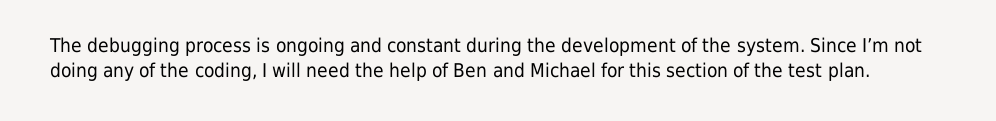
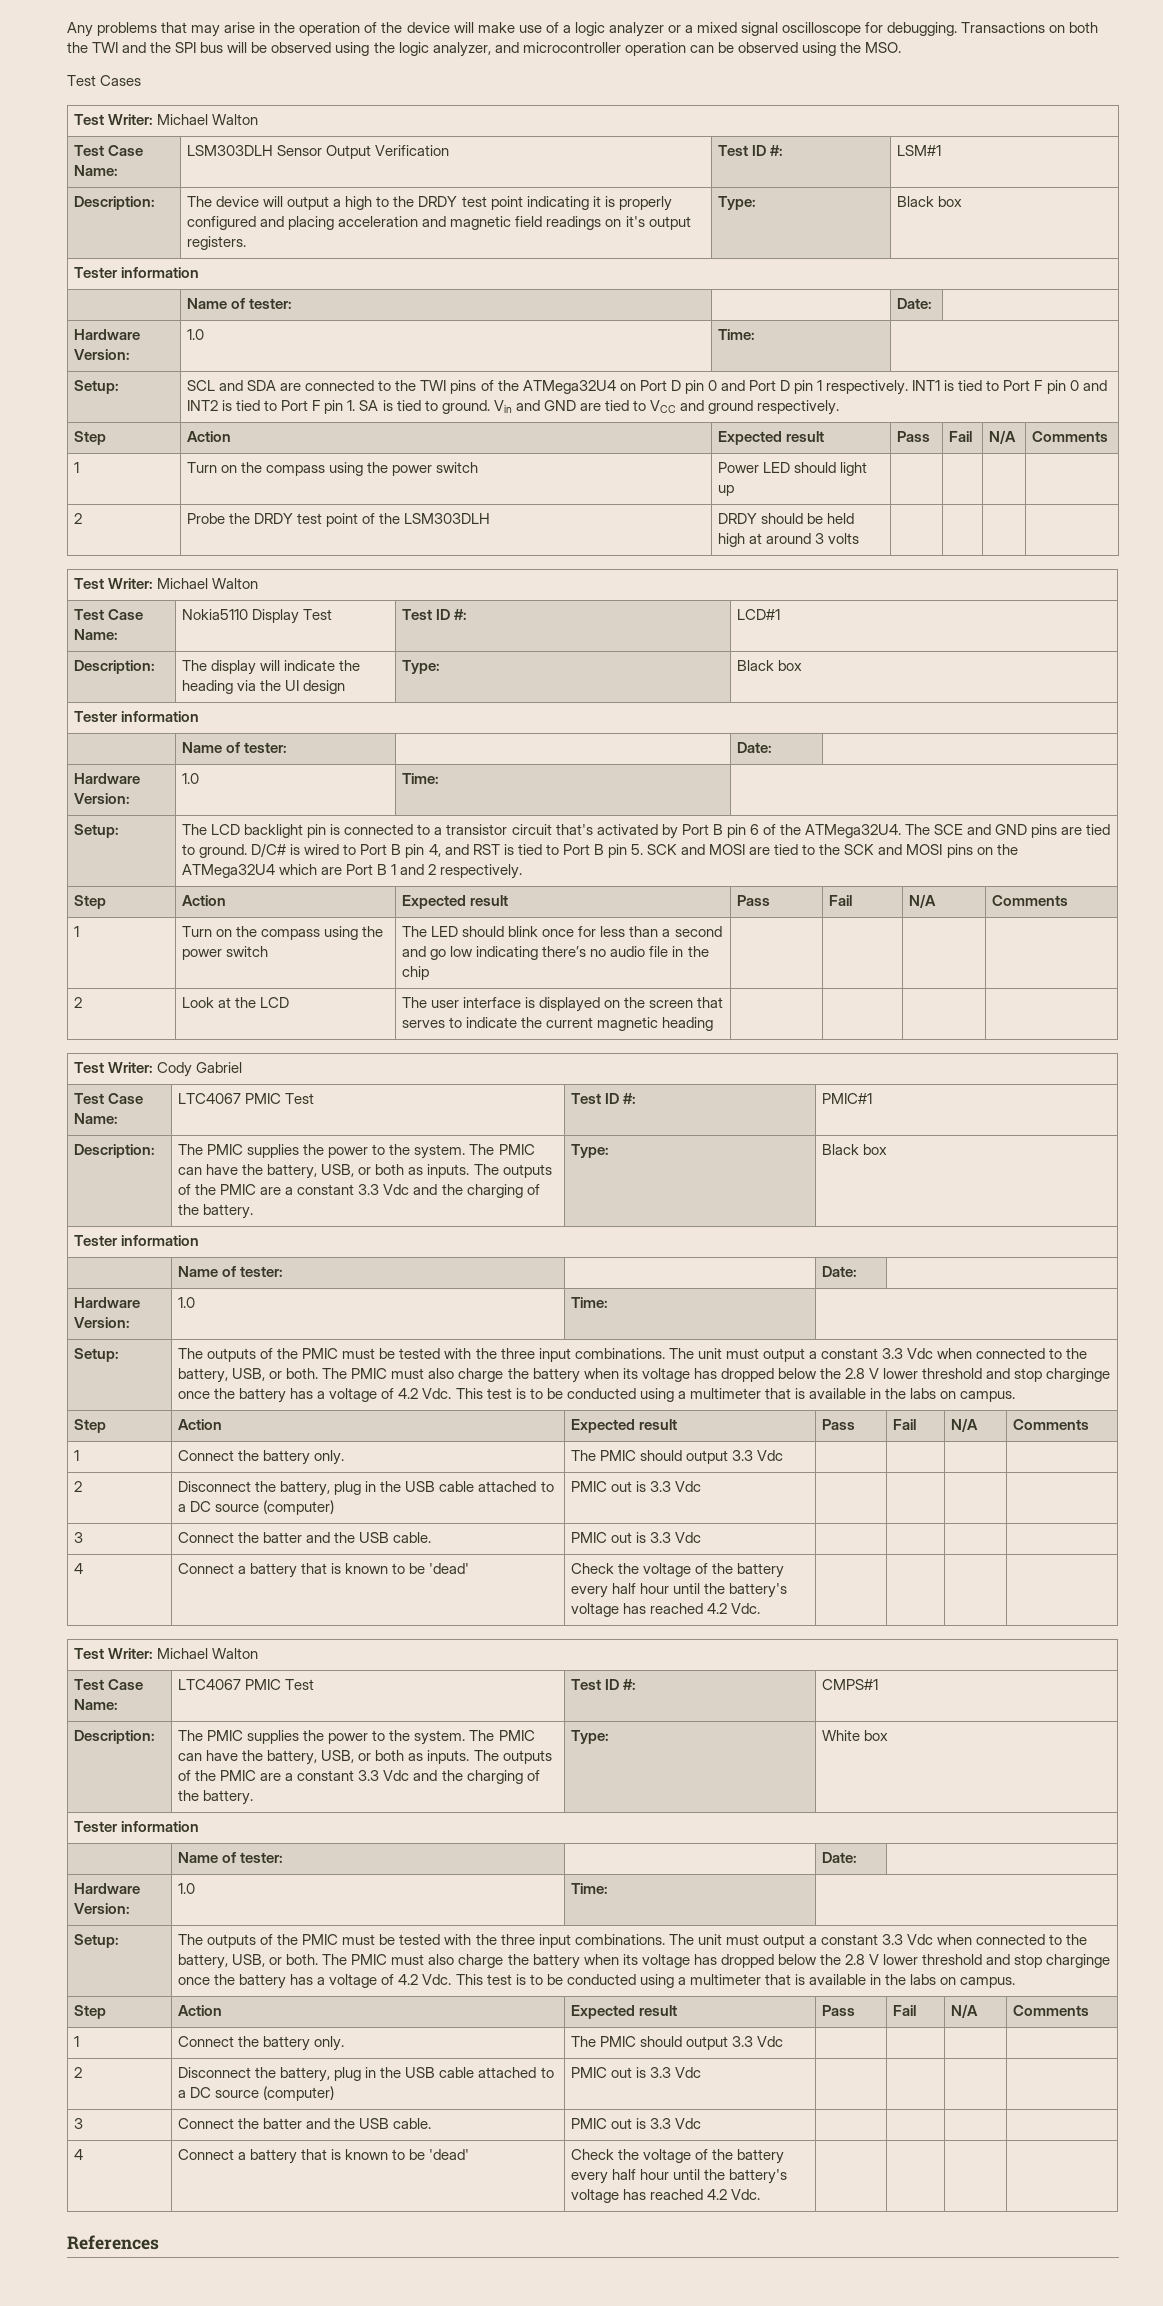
[49,37,922,56] [50,62,870,81] The debugging process is ongoing and constant during the development of the system. Since I’m not doing any of the coding, I will need the help of Ben and Michael for this section of the test plan. -> [67,22,1099,37] [67,42,902,57] [67,75,142,86] [74,114,259,125] [74,145,144,156] [74,165,119,176] [187,145,450,159] [718,145,784,156] [897,145,942,156] [74,196,156,210] [187,196,672,211] [187,216,691,230] [187,236,247,250] [718,196,757,210] [897,196,963,207] [74,267,200,278] [187,298,293,309] [897,298,933,309] [74,329,141,340] [74,349,131,360] [187,329,205,340] [718,329,756,340] [74,380,120,394] [187,380,1107,395] [187,400,840,415] [74,431,107,445] [187,431,232,442] [718,431,825,445] [897,431,931,442] [949,431,973,442] [989,430,1017,444] [1032,431,1109,442] [74,462,80,473] [187,462,479,476] [718,462,868,476] [718,485,735,496] [74,513,83,524] [187,513,491,527] [718,513,855,524] [718,533,860,547] [74,578,259,589] [74,609,144,620] [74,629,119,640] [182,609,333,624] [402,609,468,620] [737,609,781,620] [74,660,156,674] [182,660,361,675] [182,680,346,694] [402,660,441,674] [737,660,803,671] [74,711,200,722] [182,742,288,753] [737,742,773,753] [74,773,141,784] [74,793,131,804] [182,773,200,784] [402,773,440,784] [74,824,120,838] [182,824,1111,839] [182,843,1018,858] [182,864,523,879] [74,895,107,909] [182,895,227,906] [402,895,509,909] [737,895,771,906] [829,895,853,906] [909,894,937,908] [992,895,1069,906] [74,926,80,937] [182,926,384,940] [182,946,269,960] [402,926,722,937] [402,946,709,960] [402,966,430,980] [74,997,83,1008] [182,997,290,1008] [402,997,724,1012] [402,1017,714,1031] [74,1062,243,1077] [74,1093,144,1104] [74,1113,119,1124] [178,1093,315,1104] [571,1093,637,1104] [822,1093,873,1104] [74,1144,156,1158] [178,1144,535,1159] [178,1164,552,1179] [178,1184,540,1198] [178,1204,254,1219] [571,1144,610,1158] [822,1144,888,1155] [74,1235,200,1246] [178,1266,284,1277] [822,1266,858,1277] [74,1297,141,1308] [74,1317,131,1328] [178,1297,196,1308] [571,1297,609,1308] [74,1348,120,1362] [178,1348,1088,1362] [178,1368,1111,1383] [178,1388,1016,1403] [74,1419,107,1433] [178,1419,223,1430] [571,1419,678,1433] [822,1419,856,1430] [893,1419,917,1430] [951,1418,979,1432] [1013,1419,1090,1430] [74,1450,80,1461] [178,1450,345,1465] [571,1450,784,1464] [74,1481,83,1492] [178,1481,554,1496] [178,1500,335,1515] [571,1481,702,1492] [74,1532,84,1543] [178,1532,432,1543] [571,1532,702,1543] [74,1563,84,1574] [178,1563,470,1578] [571,1563,785,1578] [571,1583,788,1598] [571,1603,761,1617] [74,1648,259,1659] [74,1679,144,1690] [74,1699,119,1710] [178,1679,315,1690] [571,1679,637,1690] [822,1679,879,1690] [74,1730,156,1744] [178,1730,535,1745] [178,1750,552,1765] [178,1770,540,1784] [178,1790,254,1805] [571,1730,610,1744] [822,1730,889,1741] [74,1821,200,1832] [178,1852,284,1863] [822,1852,858,1863] [74,1883,141,1894] [74,1903,131,1914] [178,1883,196,1894] [571,1883,609,1894] [74,1934,120,1948] [178,1934,1088,1948] [178,1954,1111,1969] [178,1974,1016,1989] [74,2005,107,2019] [178,2005,223,2016] [571,2005,678,2019] [822,2005,856,2016] [893,2005,917,2016] [951,2004,979,2018] [1013,2005,1090,2016] [74,2036,80,2047] [178,2036,345,2051] [571,2036,784,2050] [74,2067,83,2078] [178,2067,554,2082] [178,2086,335,2101] [571,2067,702,2078] [74,2118,84,2129] [178,2118,432,2129] [571,2118,702,2129] [74,2149,84,2160] [178,2149,470,2164] [571,2149,785,2164] [571,2169,788,2184] [571,2189,761,2203] [67,2235,159,2250] Any problems that may arise in the operation of the device will make use of a logic analyzer or a mixed signal oscilloscope for debugging. Transactions on both the TWI and the SPI bus will be observed using the logic analyzer, and microcontroller operation can be observed using the MSO. // Test Cases // Test Writer: Michael Walton // Test Case Name: | LSM303DLH Sensor Output Verification | Test ID #: | LSM#1 // Description: | The device will output a high to the DRDY test point indicating it is properly configured and placing acceleration and magnetic field readings on it's output registers. | Type: | Black box // Tester information // | Name of tester: | | Date: | // Hardware Version: | 1.0 | Time: | // Setup: | SCL and SDA are connected to the TWI pins of the ATMega32U4 on Port D pin 0 and Port D pin 1 respectively. INT1 is tied to Port F pin 0 and INT2 is tied to Port F pin 1. SA is tied to ground. Vin and GND are tied to VCC and ground respectively. // Step | Action | Expected result | Pass | Fail | N/A | Comments // 1 | Turn on the compass using the power switch | Power LED should light up | | | | // 2 | Probe the DRDY test point of the LSM303DLH | DRDY should be held high at around 3 volts | | | | // Test Writer: Michael Walton // Test Case Name: | Nokia5110 Display Test | Test ID #: | LCD#1 // Description: | The display will indicate the heading via the UI design | Type: | Black box // Tester information // | Name of tester: | | Date: | // Hardware Version: | 1.0 | Time: | // Setup: | The LCD backlight pin is connected to a transistor circuit that's activated by Port B pin 6 of the ATMega32U4. The SCE and GND pins are tied to ground. D/C# is wired to Port B pin 4, and RST is tied to Port B pin 5. SCK and MOSI are tied to the SCK and MOSI pins on the ATMega32U4 which are Port B 1 and 2 respectively. // Step | Action | Expected result | Pass | Fail | N/A | Comments // 1 | Turn on the compass using the power switch | The LED should blink once for less than a second and go low indicating there’s no audio file in the chip | | | | // 2 | Look at the LCD | The user interface is displayed on the screen that serves to indicate the current magnetic heading | | | | // Test Writer: Cody Gabriel // Test Case Name: | LTC4067 PMIC Test | Test ID #: | PMIC#1 // Description: | The PMIC supplies the power to the system. The PMIC can have the battery, USB, or both as inputs. The outputs of the PMIC are a constant 3.3 Vdc and the charging of the battery. | Type: | Black box // Tester information // | Name of tester: | | Date: | // Hardware Version: | 1.0 | Time: | // Setup: | The outputs of the PMIC must be tested with the three input combinations. The unit must output a constant 3.3 Vdc when connected to the battery, USB, or both. The PMIC must also charge the battery when its voltage has dropped below the 2.8 V lower threshold and stop charginge once the battery has a voltage of 4.2 Vdc. This test is to be conducted using a multimeter that is available in the labs on campus. // Step | Action | Expected result | Pass | Fail | N/A | Comments // 1 | Connect the battery only. | The PMIC should output 3.3 Vdc | | | | // 2 | Disconnect the battery, plug in the USB cable attached to a DC source (computer) | PMIC out is 3.3 Vdc | | | | // 3 | Connect the batter and the USB cable. | PMIC out is 3.3 Vdc | | | | // 4 | Connect a battery that is known to be 'dead' | Check the voltage of the battery every half hour until the battery's voltage has reached 4.2 Vdc. | | | | // Test Writer: Michael Walton // Test Case Name: | LTC4067 PMIC Test | Test ID #: | CMPS#1 // Description: | The PMIC supplies the power to the system. The PMIC can have the battery, USB, or both as inputs. The outputs of the PMIC are a constant 3.3 Vdc and the charging of the battery. | Type: | White box // Tester information // | Name of tester: | | Date: | // Hardware Version: | 1.0 | Time: | // Setup: | The outputs of the PMIC must be tested with the three input combinations. The unit must output a constant 3.3 Vdc when connected to the battery, USB, or both. The PMIC must also charge the battery when its voltage has dropped below the 2.8 V lower threshold and stop charginge once the battery has a voltage of 4.2 Vdc. This test is to be conducted using a multimeter that is available in the labs on campus. // Step | Action | Expected result | Pass | Fail | N/A | Comments // 1 | Connect the battery only. | The PMIC should output 3.3 Vdc | | | | // 2 | Disconnect the battery, plug in the USB cable attached to a DC source (computer) | PMIC out is 3.3 Vdc | | | | // 3 | Connect the batter and the USB cable. | PMIC out is 3.3 Vdc | | | | // 4 | Connect a battery that is known to be 'dead' | Check the voltage of the battery every half hour until the battery's voltage has reached 4.2 Vdc. | | | | // References

